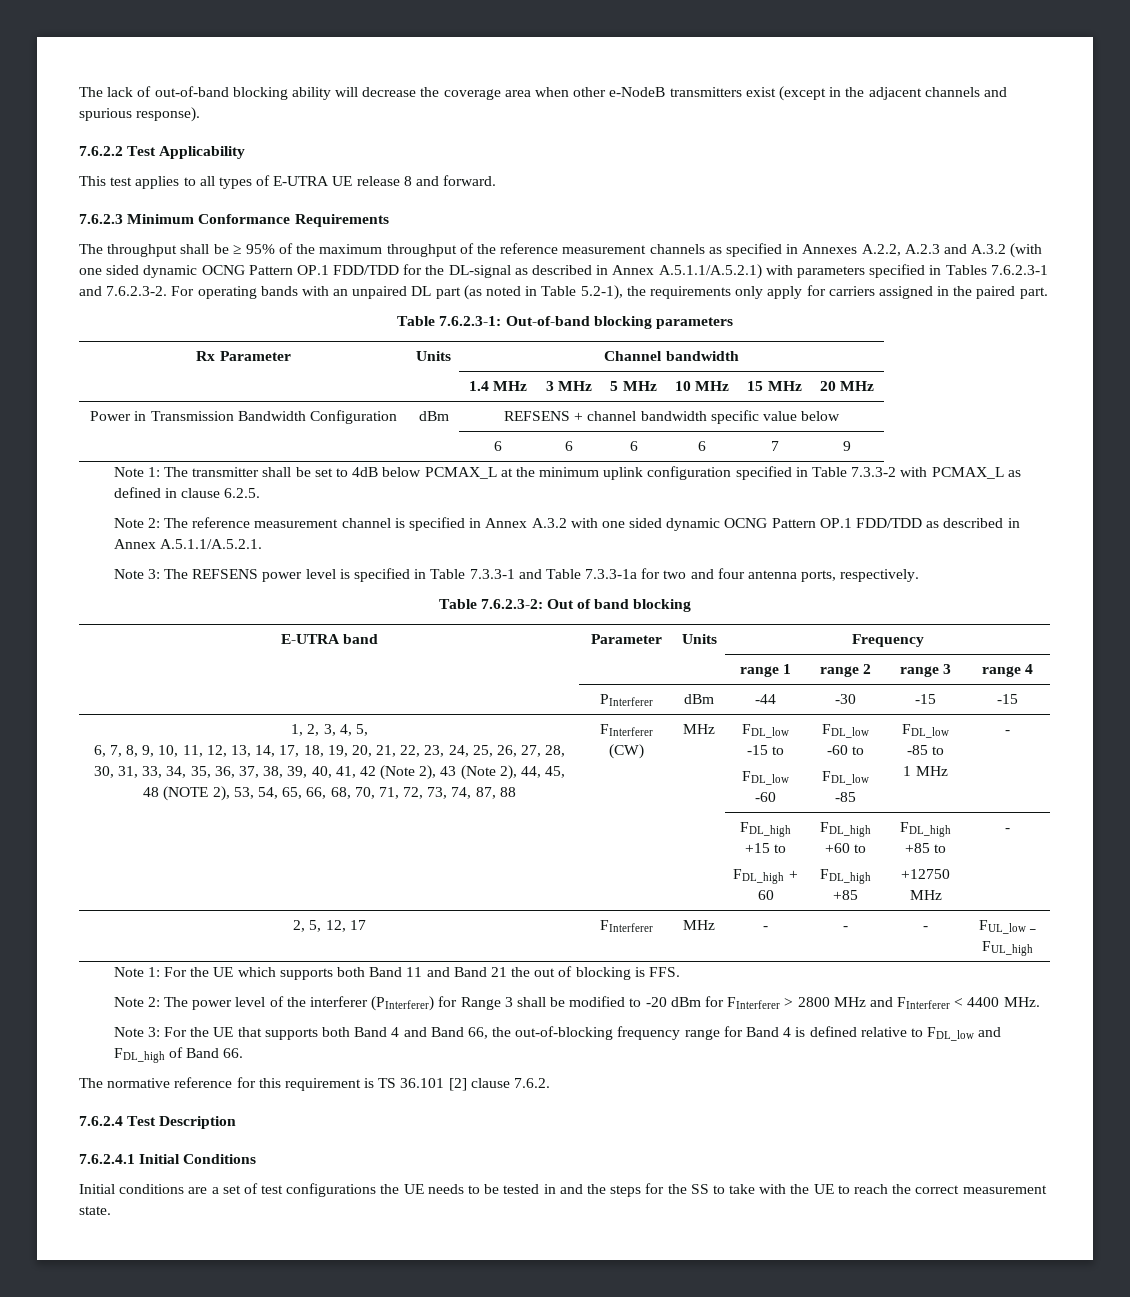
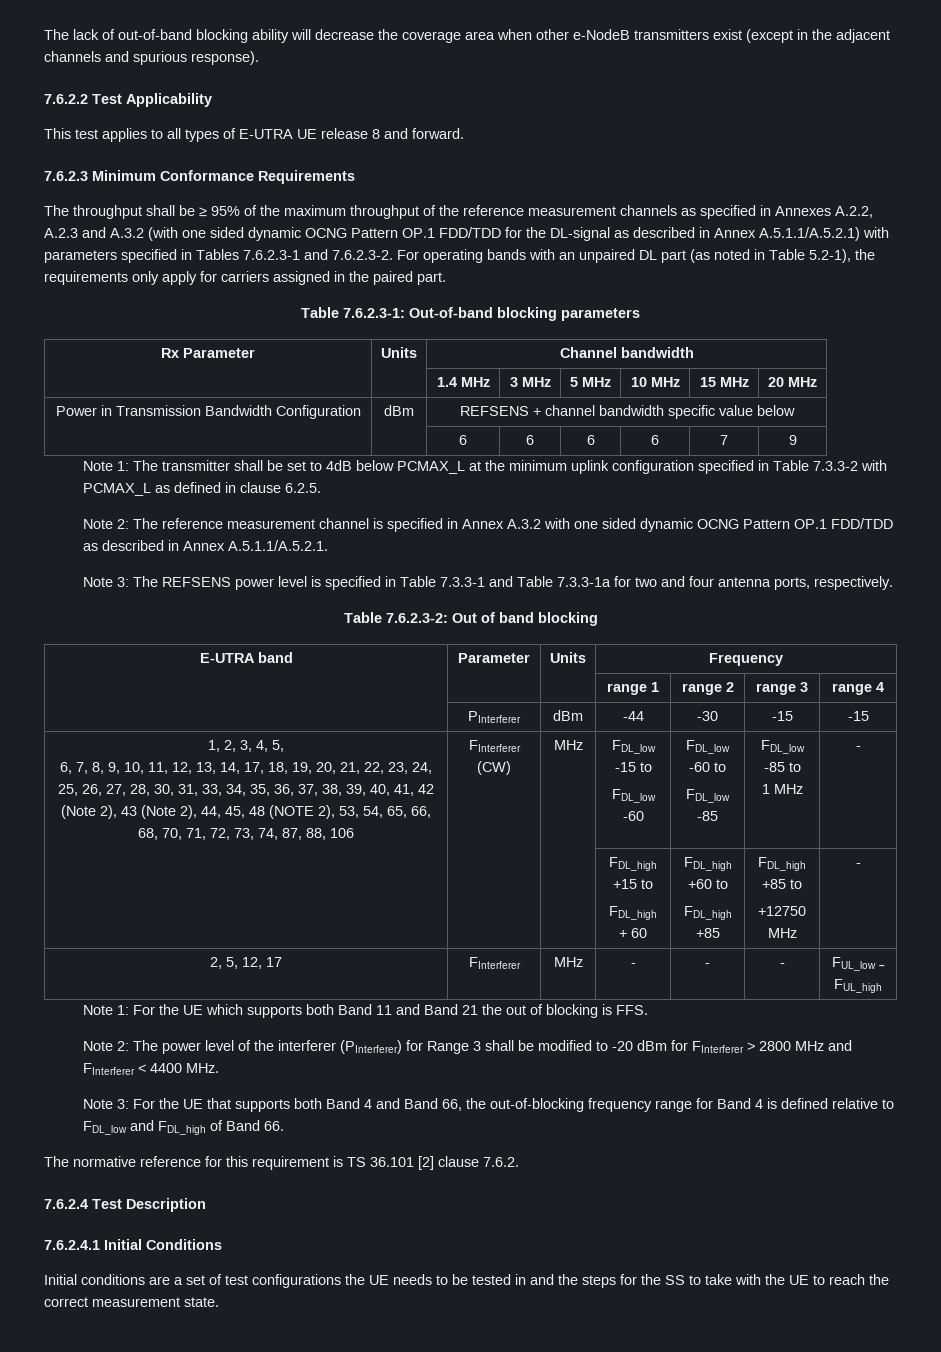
[499,787,516,797] 88 -> [306,828,354,840] 88, 106

